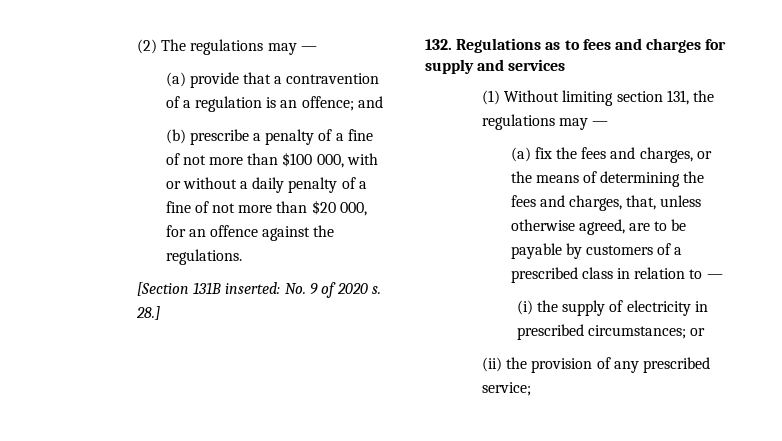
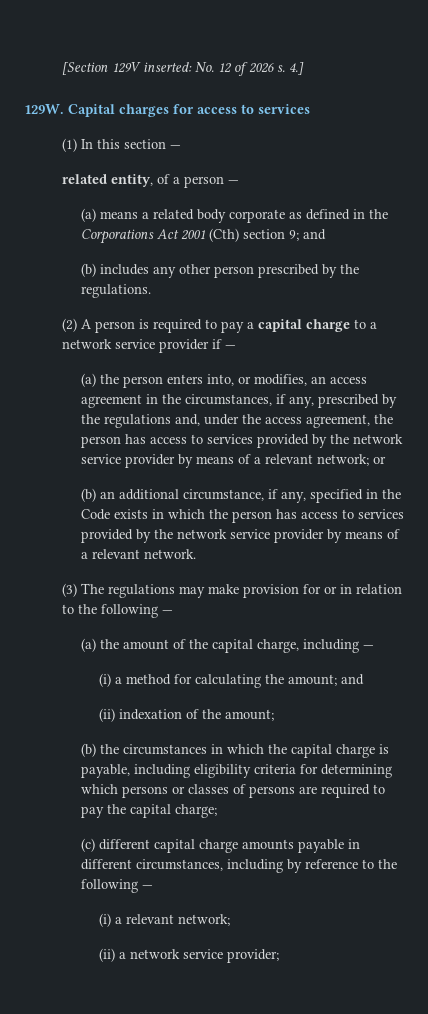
[137,39,317,55] [165,72,380,88] [165,96,383,112] [165,129,373,145] [165,152,378,168] [165,177,367,193] [165,200,367,216] [165,225,335,241] [165,249,242,265] [137,282,382,298] [136,306,161,320] [425,38,727,53] [425,59,566,74] [482,90,715,106] [482,114,609,130] [510,147,712,163] [510,171,705,187] [510,195,702,211] [510,219,687,235] [510,243,683,259] [510,267,723,283] [516,300,708,316] [516,324,706,340] [482,357,711,373] [482,382,532,396] (2) The regulations may — // (a) provide that a contravention of a regulation is an offence; and // (b) prescribe a penalty of a fine of not more than $100 000, with or without a daily penalty of a fine of not more than $20 000, for an offence against the regulations. // [Section 131B inserted: No. 9 of 2020 s. 28.] // 132. Regulations as to fees and charges for supply and services // (1) Without limiting section 131, the regulations may — // (a) fix the fees and charges, or the means of determining the fees and charges, that, unless otherwise agreed, are to be payable by customers of a prescribed class in relation to — // (i) the supply of electricity in prescribed circumstances; or // (ii) the provision of any prescribed service; -> [61,62,304,76] [24,104,310,117] [61,138,181,152] [61,174,239,188] [80,208,388,223] [80,228,326,244] [80,263,359,278] [80,284,151,298] [61,318,377,333] [61,339,236,353] [80,373,367,388] [80,394,397,408] [80,414,393,428] [80,434,403,448] [80,454,386,468] [80,488,401,503] [80,509,404,523] [80,529,400,543] [80,549,196,559] [61,583,402,598] [61,604,173,618] [80,638,374,653] [99,673,365,688] [99,708,275,722] [80,743,389,758] [80,764,392,778] [80,784,385,798] [80,804,217,818] [80,838,360,853] [80,859,397,873] [80,879,153,893] [99,913,231,927] [99,948,280,963] [Section 129V inserted: No. 12 of 2026 s. 4.] // 129W. Capital charges for access to services // (1) In this section — // related entity, of a person — // (a) means a related body corporate as defined in the Corporations Act 2001 (Cth) section 9; and // (b) includes any other person prescribed by the regulations. // (2) A person is required to pay a capital charge to a network service provider if — // (a) the person enters into, or modifies, an access agreement in the circumstances, if any, prescribed by the regulations and, under the access agreement, the person has access to services provided by the network service provider by means of a relevant network; or // (b) an additional circumstance, if any, specified in the Code exists in which the person has access to services provided by the network service provider by means of a relevant network. // (3) The regulations may make provision for or in relation to the following — // (a) the amount of the capital charge, including — // (i) a method for calculating the amount; and // (ii) indexation of the amount; // (b) the circumstances in which the capital charge is payable, including eligibility criteria for determining which persons or classes of persons are required to pay the capital charge; // (c) different capital charge amounts payable in different circumstances, including by reference to the following — // (i) a relevant network; // (ii) a network service provider;

